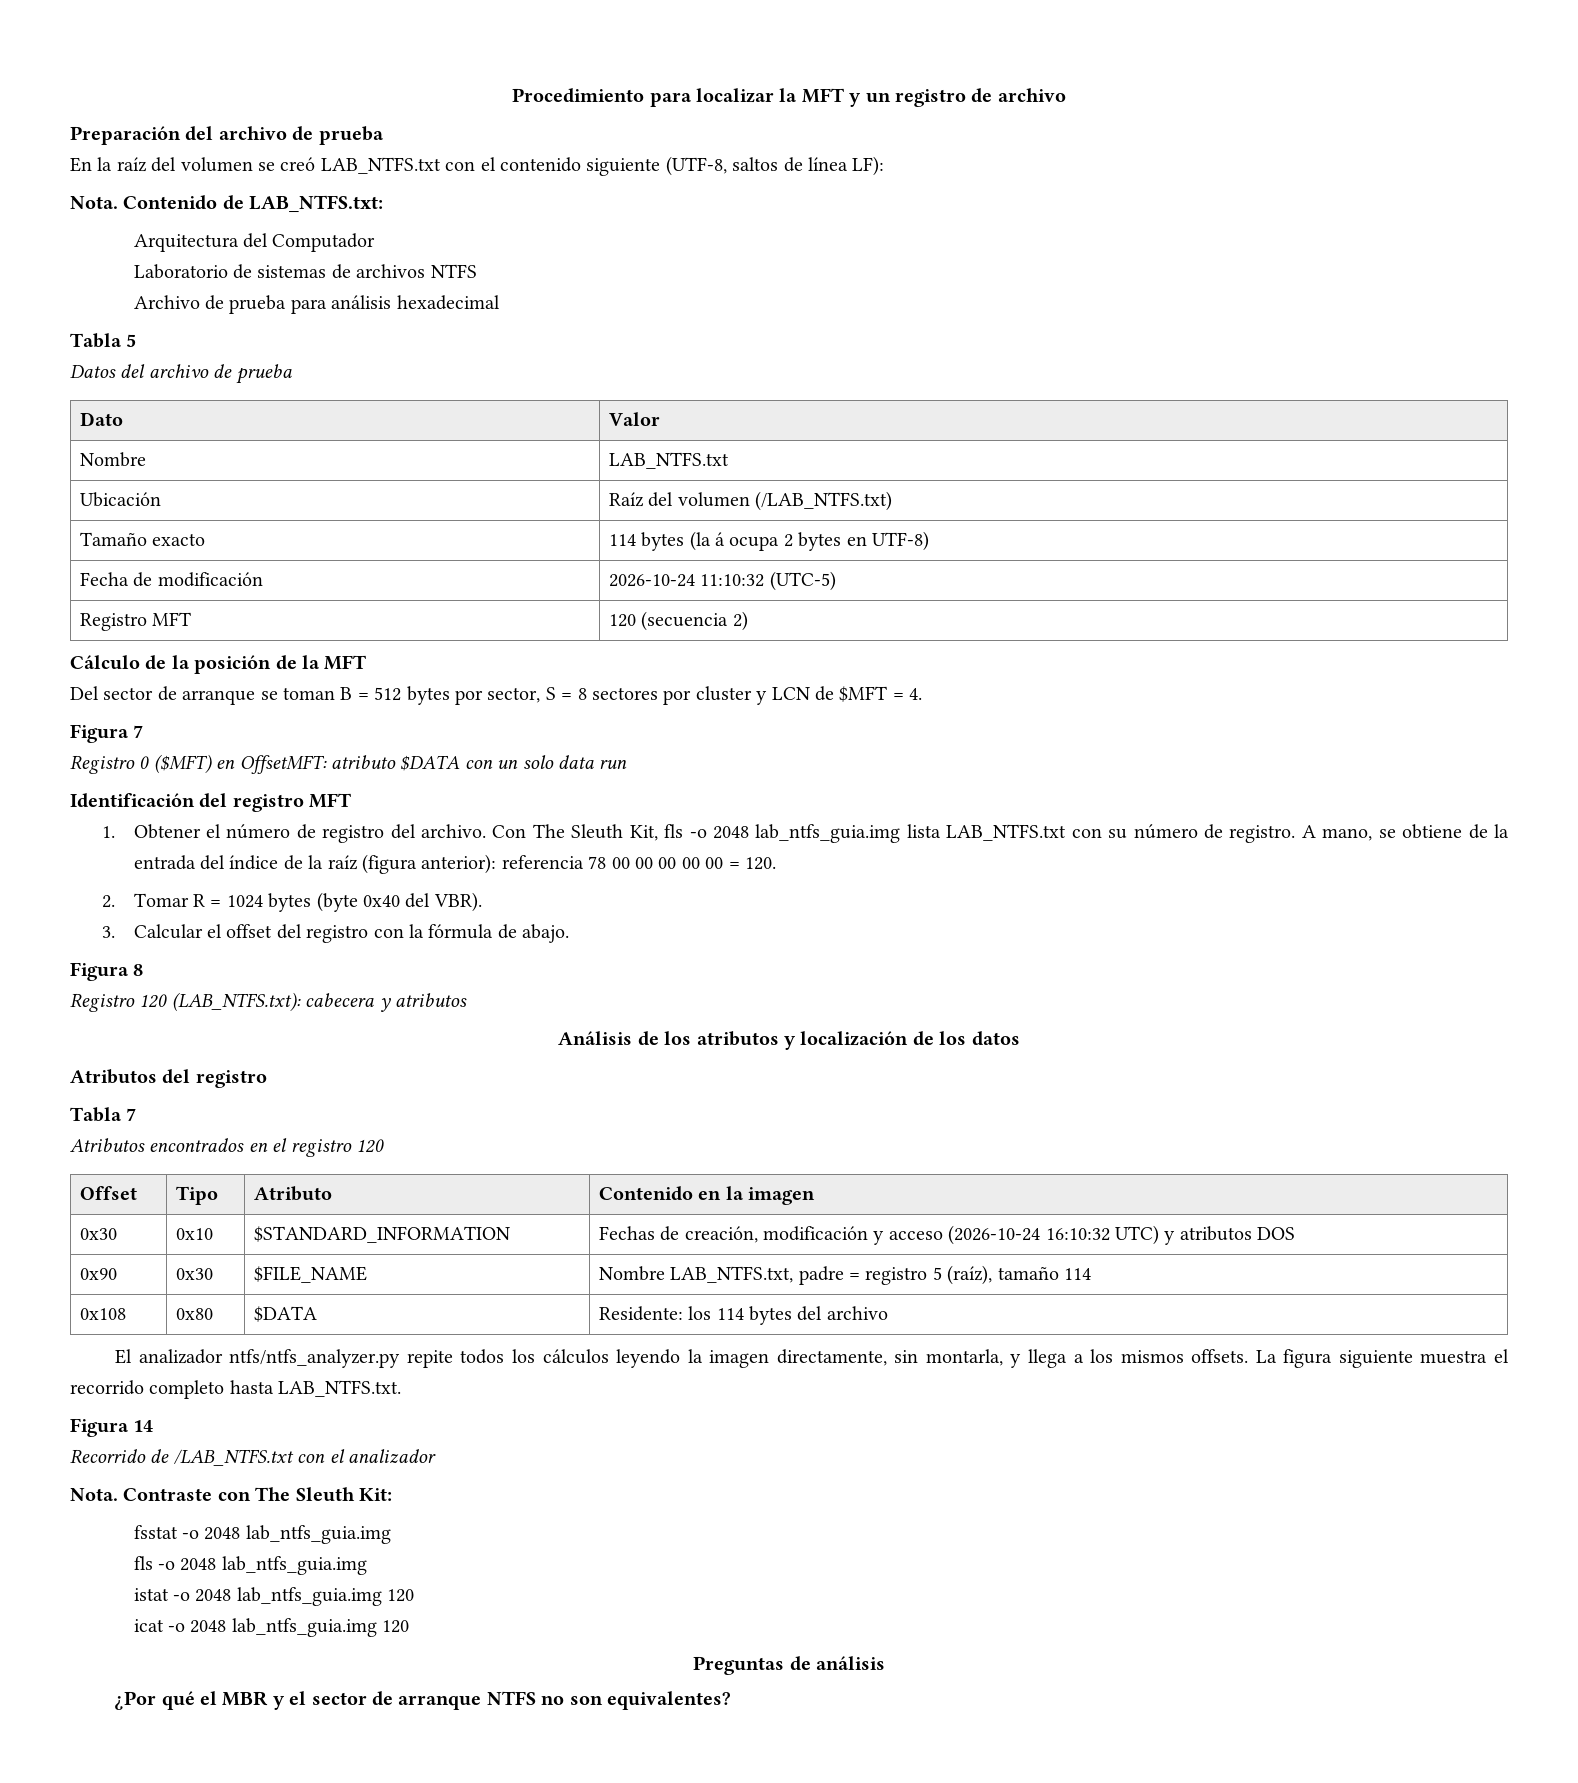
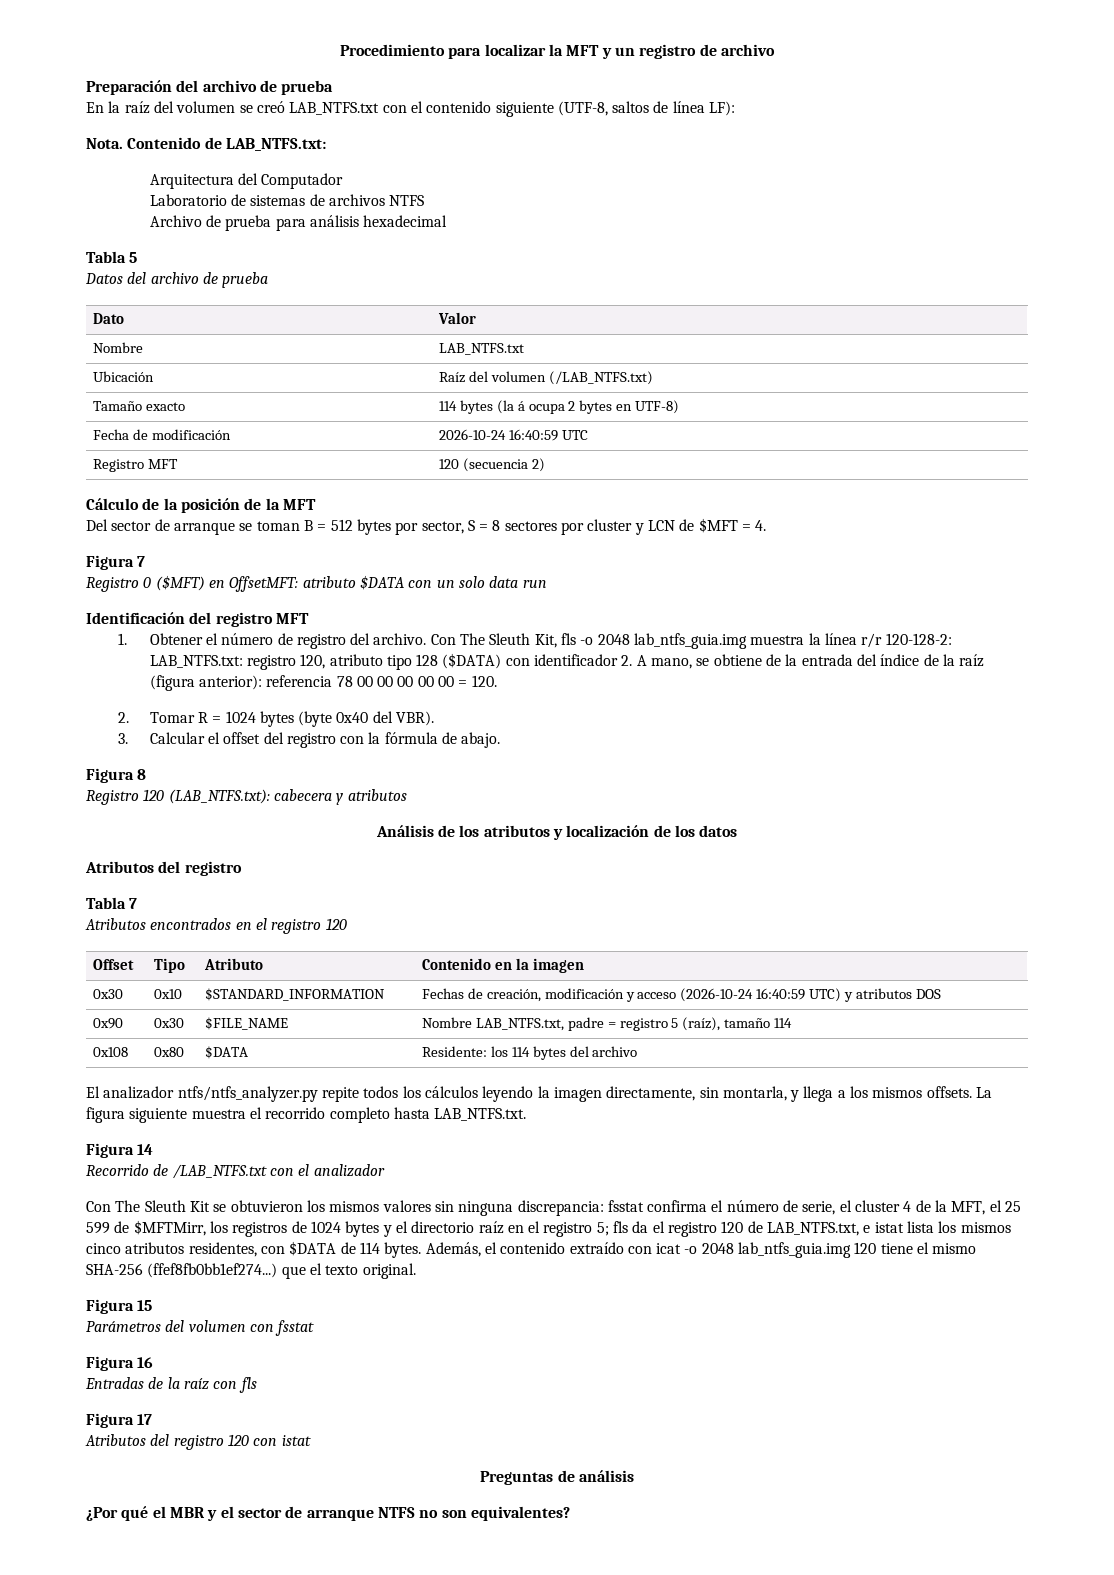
[700,571,836,591] 11:10:32 (UTC-5) -> [508,429,588,441] 16:40:59 UTC
[906,824,1296,843] lista LAB_NTFS.txt con su número de registro. -> [750,633,952,648] [149,653,633,670] muestra la línea r/r 120-128-2: LAB_NTFS.txt: registro 120, atributo tipo 128 ($DATA) con identificador 2.
[1045,1228,1110,1241] 16:10:32 -> [756,988,806,1000] 16:40:59
[70,1487,392,1502] [133,1525,391,1544] [133,1556,367,1575] [133,1587,415,1606] Nota. Contraste con The Sleuth Kit: // fsstat -o 2048 lab_ntfs_guia.img // fls -o 2048 lab_ntfs_guia.img // istat -o 2048 lab_ntfs_guia.img 120 // -> [86,1200,1022,1216] [86,1220,1011,1237] [86,1241,652,1258] Con The Sleuth Kit se obtuvieron los mismos valores sin ninguna discrepancia: fsstat confirma el número de serie, el cluster 4 de la MFT, el 25 599 de $MFTMirr, los registros de 1024 bytes y el directorio raíz en el registro 5; fls da el registro 120 de LAB_NTFS.txt, e istat lista los mismos cinco atributos residentes, con $DATA de 114 bytes. Además, el contenido extraído con
(410, 1626) none -> [880,1242,977,1254] [86,1263,416,1279] [86,1299,153,1314] [86,1320,315,1336] [86,1356,154,1371] [85,1377,257,1393] [86,1413,153,1428] [85,1434,311,1450] tiene el mismo SHA-256 (ffef8fb0bb1ef274...) que el texto original. // Figura 15 // Parámetros del volumen con fsstat // Figura 16 // Entradas de la raíz con fls // Figura 17 // Atributos del registro 120 con istat

